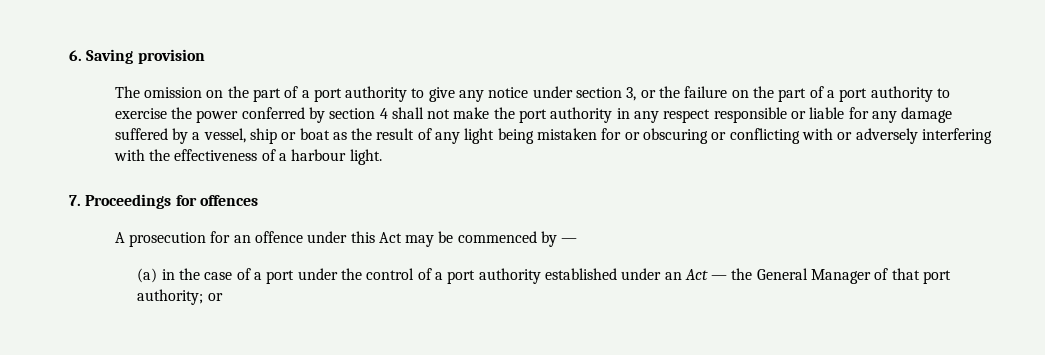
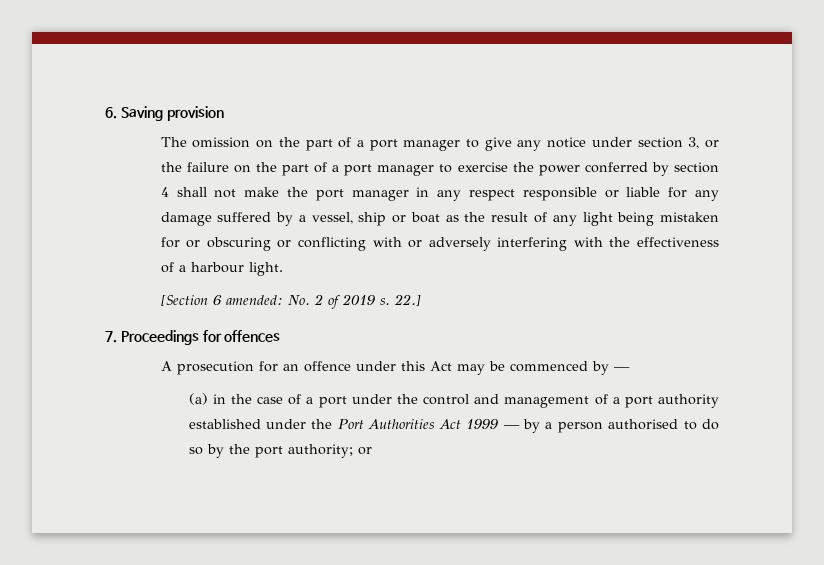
[345,86,408,102] authority -> [403,140,461,151] manager
[870,86,933,102] authority -> [377,165,435,176] manager
[550,107,613,123] authority -> [351,190,409,201] manager
(382, 157) none -> [160,294,421,309] // [Section 6 amended: No. 2 of 2019 s. 22.]
(415, 274) none -> [474,394,590,408] and management
[664,268,920,284] an Act — the General Manager of that -> [311,419,719,433] [188,444,250,458] the Port Authorities Act 1999 — by a person authorised to do so by the

